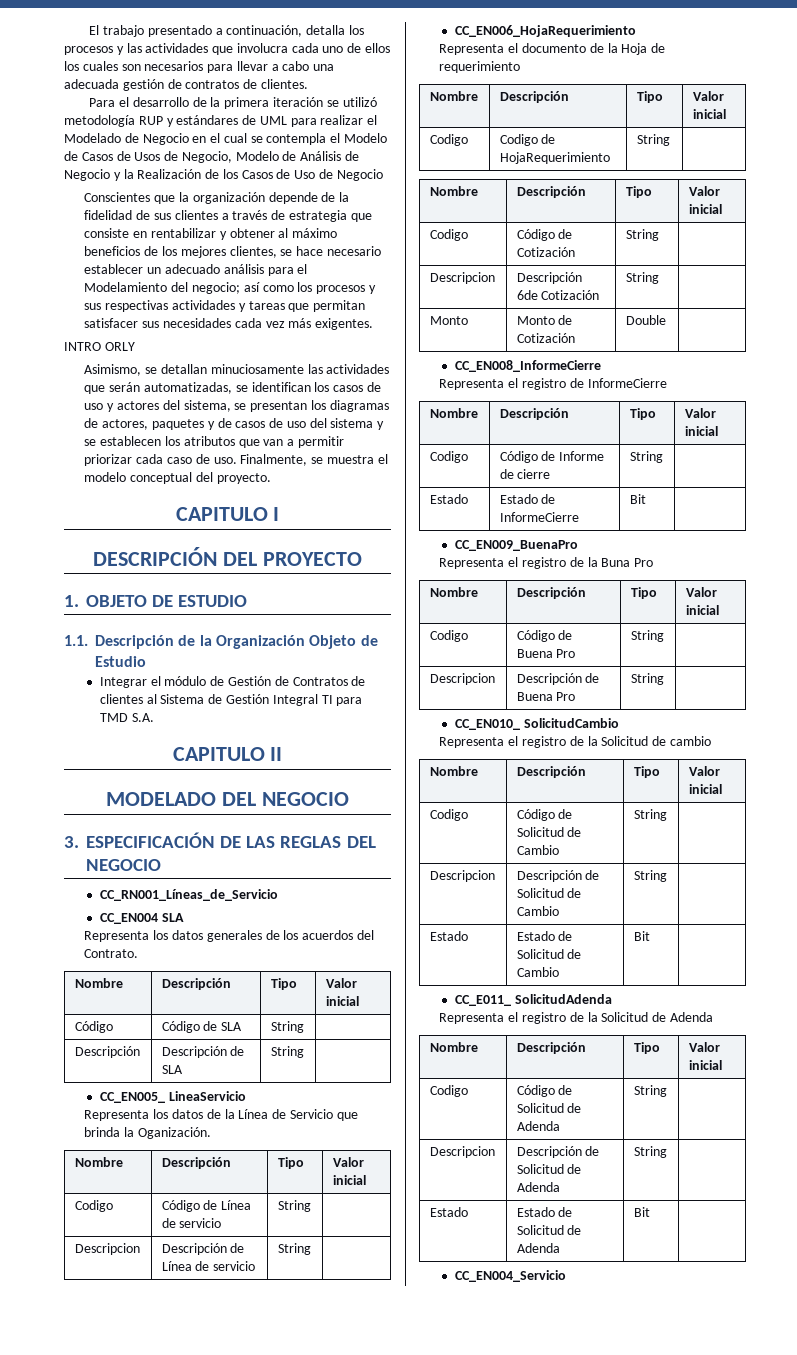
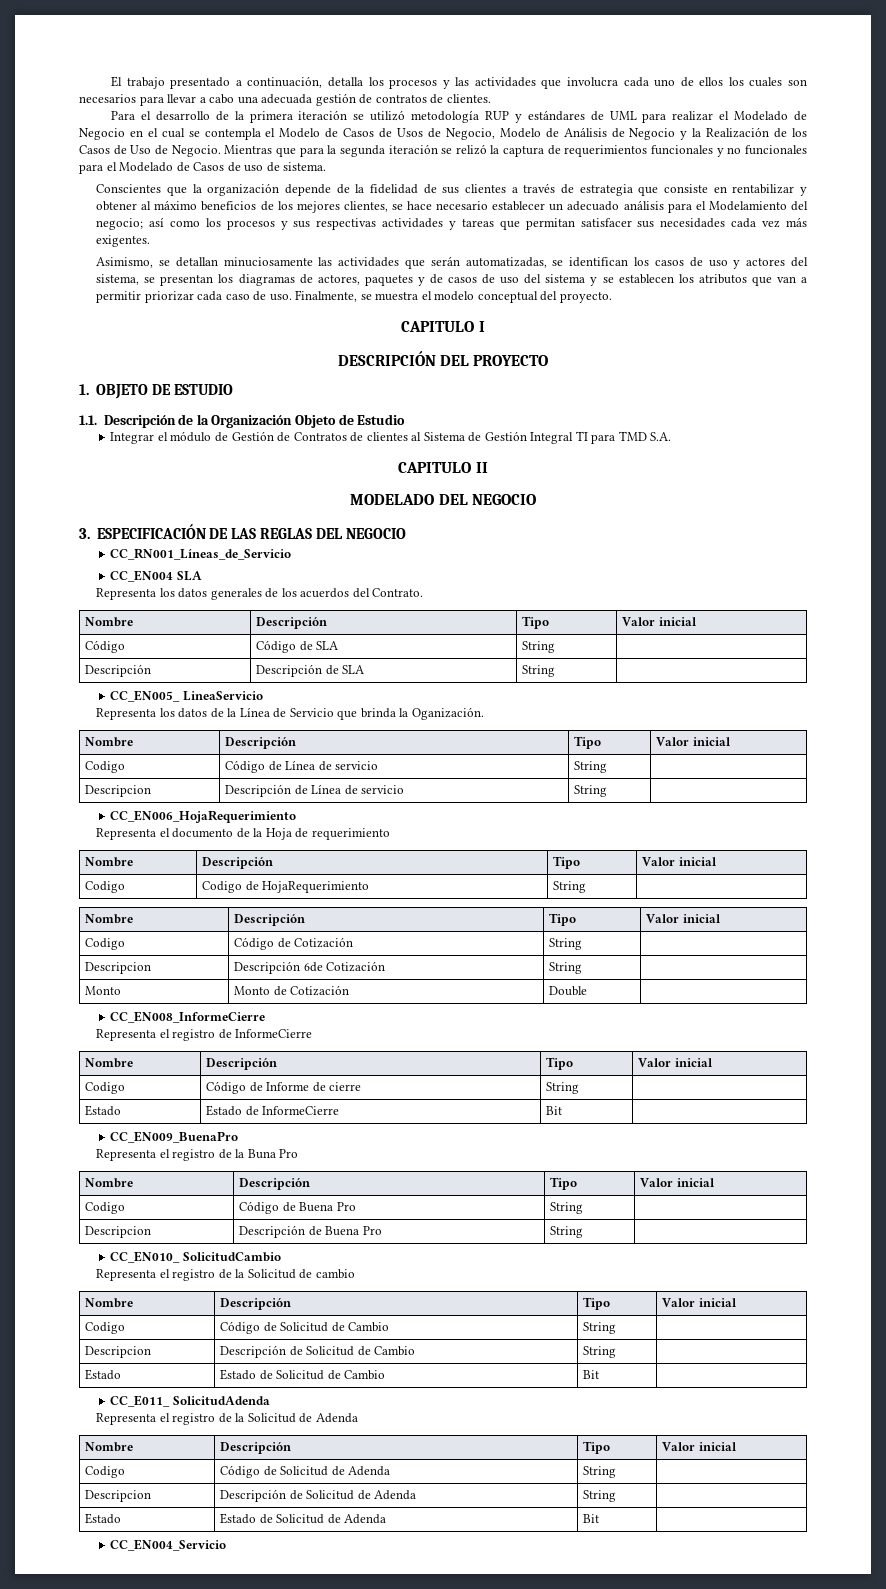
[336,169,383,181] Negocio -> [171,144,807,157] [79,162,327,174] Negocio. Mientras que para la segunda iteración se relizó la captura de requerimientos funcionales y no funcionales para el Modelado de Casos de uso de sistema.
[64,342,135,351] // INTRO ORLY -> (151, 241) none

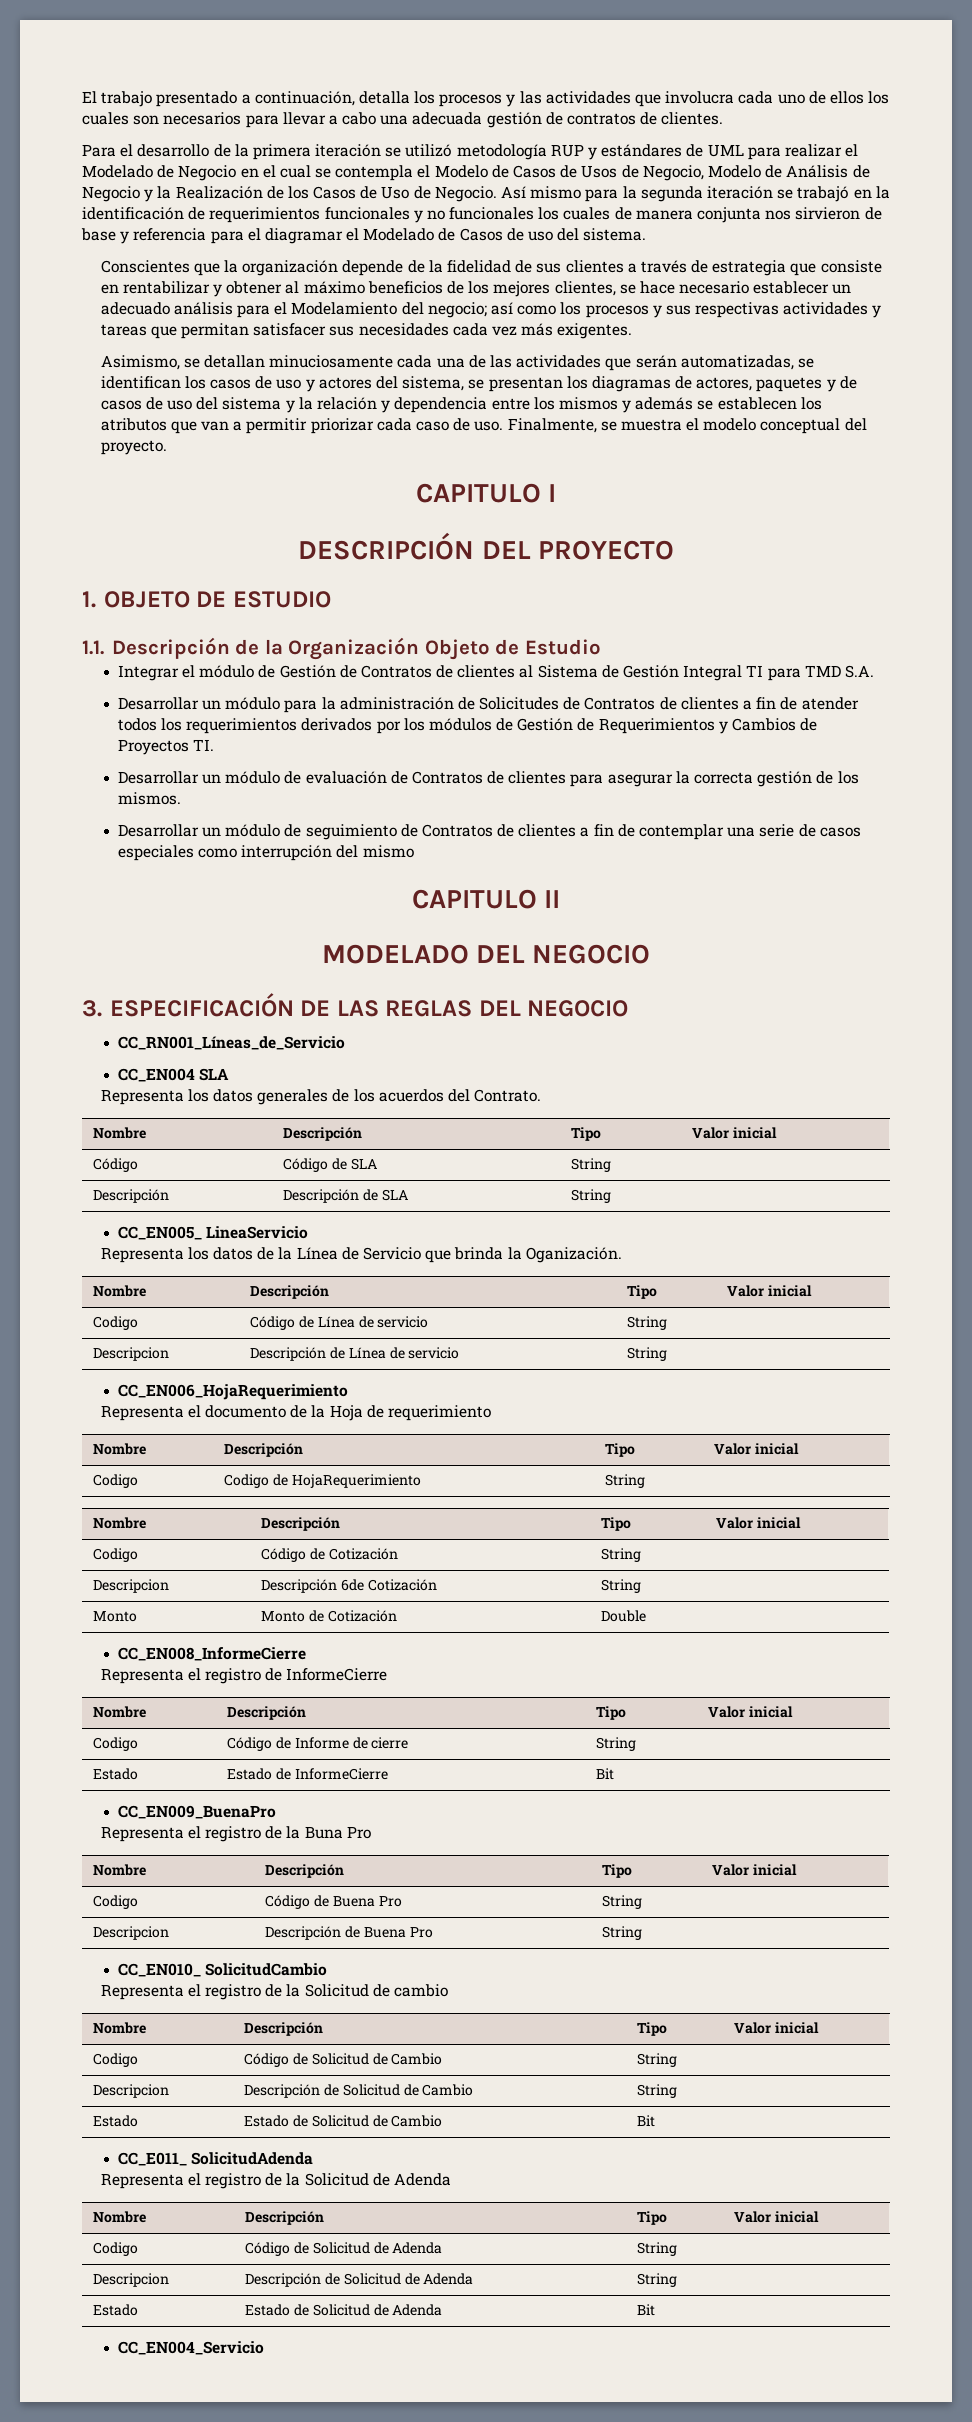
[224,145,296,157] Mientras que -> [501,186,582,199] Así mismo
[455,144,545,157] relizó la captura -> [797,186,890,202] [82,207,184,220] trabajó en la identificación
[79,164,103,174] para -> [538,207,882,223] [81,228,343,244] los cuales de manera conjunta nos sirvieron de base y referencia para el diagramar
[266,162,280,172] de -> [557,228,580,241] del
(313, 262) none -> [397,355,486,368] cada una de
(598, 281) none -> [298,397,694,413] la relación y dependencia entre los mismos y además
(672, 436) none -> [117,697,859,713] [117,718,818,734] [117,739,214,755] [117,771,859,787] [117,792,181,805] [117,824,861,840] [117,845,414,861] // Desarrollar un módulo para la administración de Solicitudes de Contratos de clientes a fin de atender todos los requerimientos derivados por los módulos de Gestión de Requerimientos y Cambios de Proyectos TI. // Desarrollar un módulo de evaluación de Contratos de clientes para asegurar la correcta gestión de los mismos. // Desarrollar un módulo de seguimiento de Contratos de clientes a fin de contemplar una serie de casos especiales como interrupción del mismo

